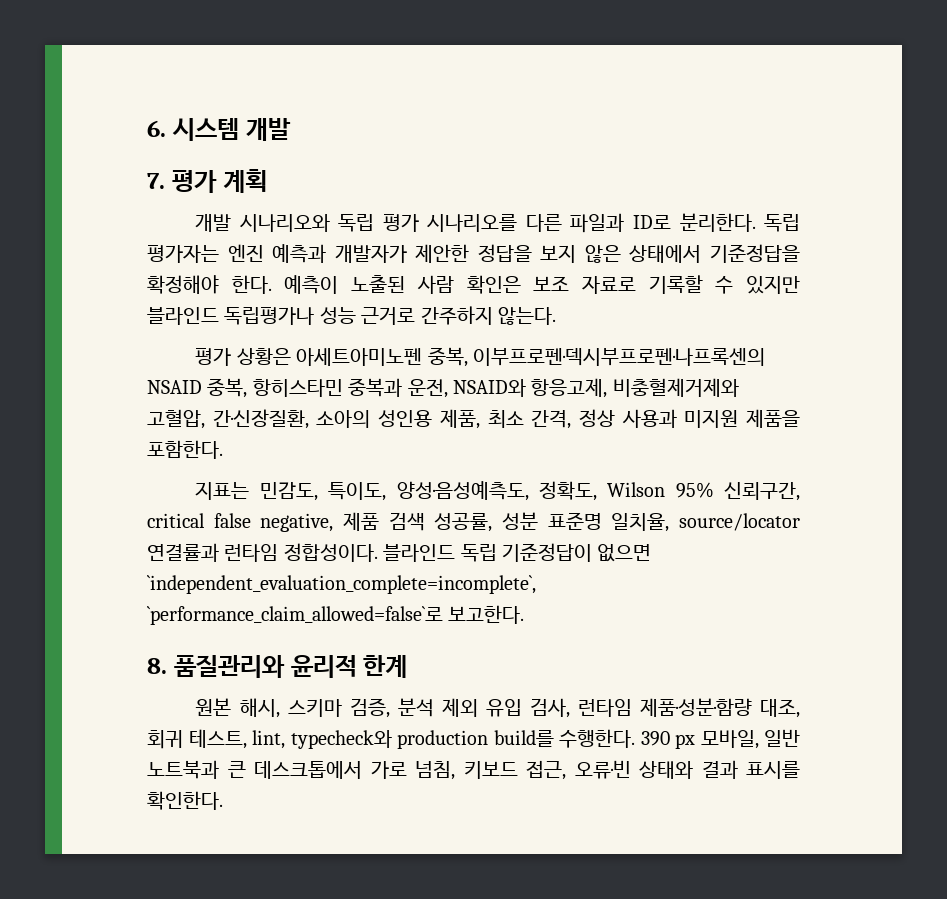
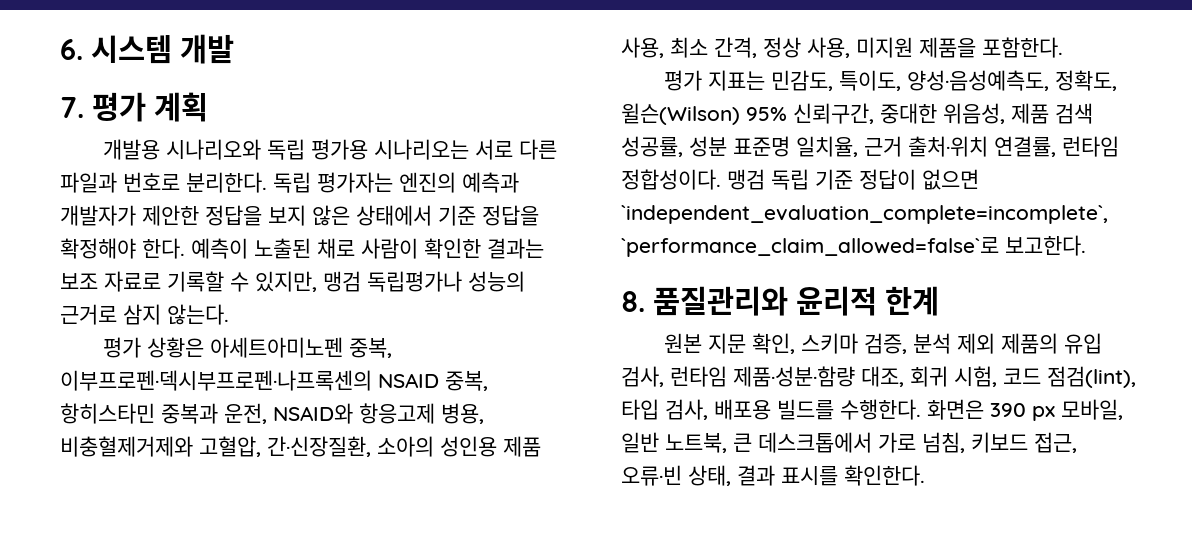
[195,214,232,232] 개발 -> [103,139,161,160] 개발용
[382,214,518,232] 평가 시나리오를 -> [311,139,514,160] 평가용 시나리오는 서로
[632,215,671,229] ID로 -> [123,172,180,192] 번호로
[227,244,264,262] 엔진 -> [399,172,456,193] 엔진의
[709,244,800,263] 기준정답을 -> [438,205,539,226] 기준 정답을
[416,275,800,294] [147,306,493,325] 사람 확인은 보조 자료로 기록할 수 있지만 블라인드 독립평가나 성능 근거로 간주하지 -> [317,238,544,259] [60,271,525,292] [60,304,161,325] 채로 사람이 확인한 결과는 보조 자료로 기록할 수 있지만, 맹검 독립평가나 성능의 근거로 삼지
[531,378,608,398] 항응고제, -> [359,403,484,424] 항응고제 병용,
[439,409,480,429] 제품, -> [503,436,541,457] [621,37,664,58] 제품 사용,
[621,409,677,428] 사용과 -> [807,37,850,58] 사용,
(223, 449) none -> [664,70,703,91] 평가
[607,482,666,497] Wilson -> [621,103,740,125] 윌슨(Wilson)
[147,513,334,532] critical false negative, -> [880,103,1005,124] 중대한 위음성,
[679,513,800,531] [147,543,592,562] source/locator 연결률과 런타임 정합성이다. 블라인드 독립 기준정답이 -> [864,136,1119,157] [621,169,916,190] 근거 출처·위치 연결률, 런타임 정합성이다. 맹검 독립 기준 정답이
[239,698,280,718] 해시, -> [708,333,796,354] 지문 확인,
(478, 707) none -> [1001,333,1059,354] 제품의
[188,729,635,749] 테스트, lint, typecheck와 production build를 수행한다. -> [954,366,1136,388] [621,399,984,420] 시험, 코드 점검(lint), 타입 검사, 배포용 빌드를 수행한다. 화면은
[147,760,219,779] 노트북과 -> [665,433,727,453] 노트북,
[639,761,693,779] 상태와 -> [688,465,731,486] 상태,

